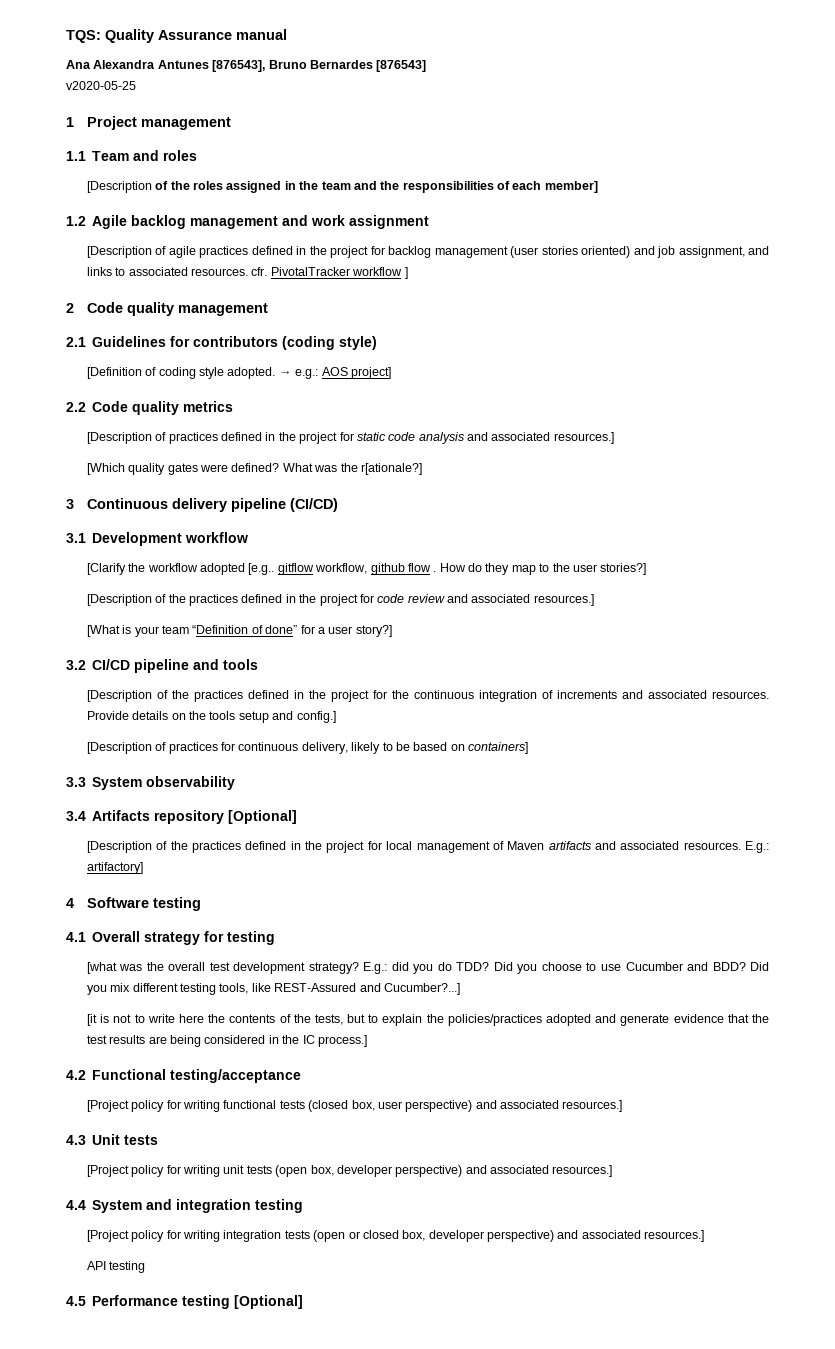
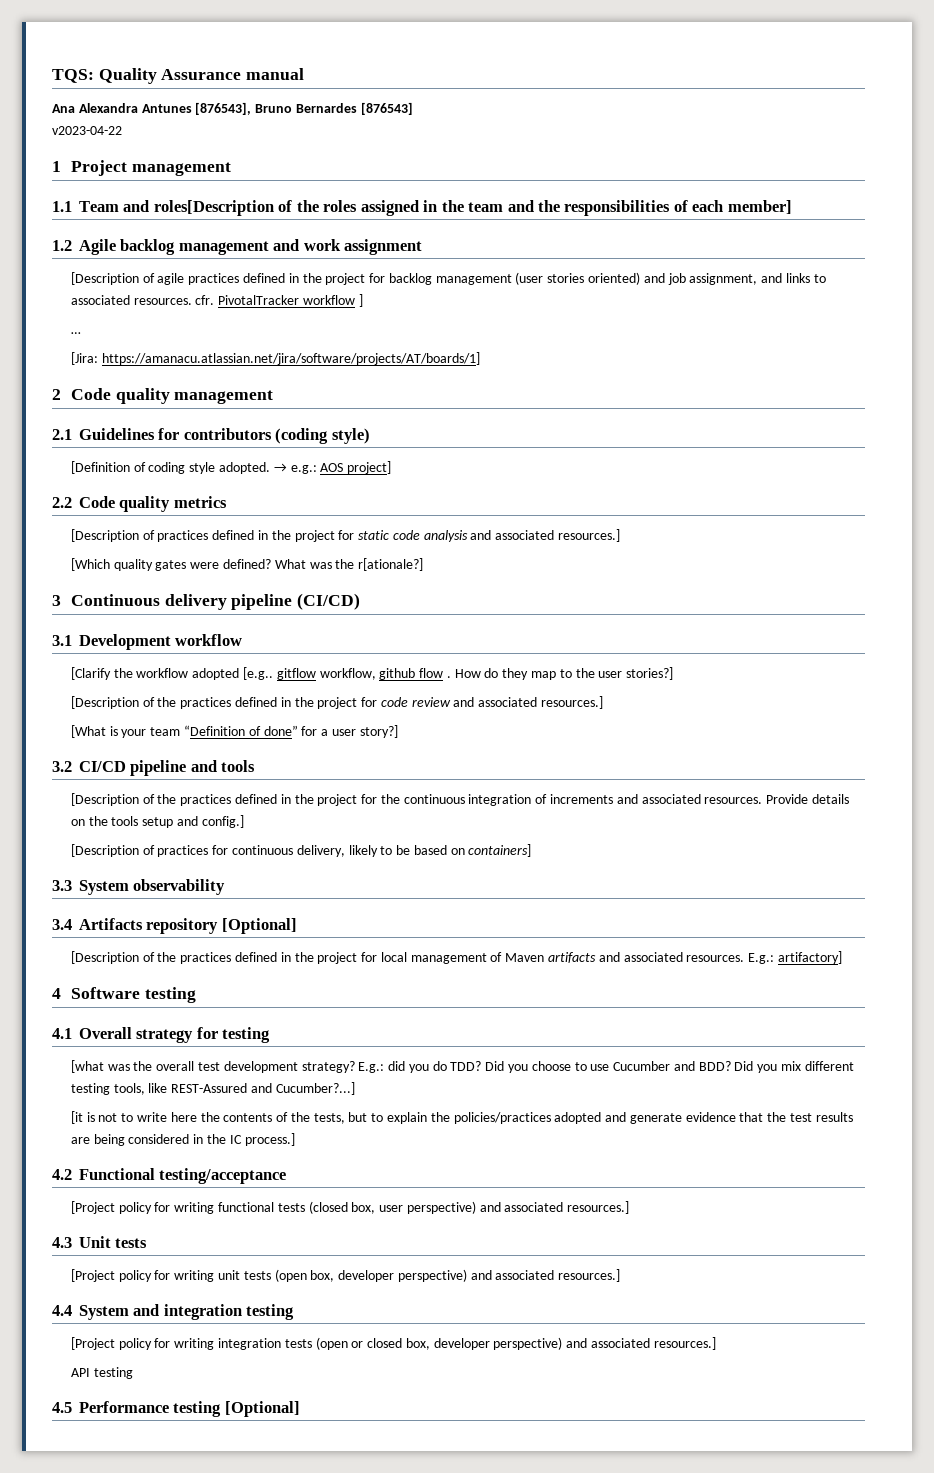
[66,81,136,90] v2020-05-25 -> [52,126,122,135] v2023-04-22
[163,150,198,161] [86,181,152,193] roles // [Description -> [153,200,274,216] roles[Description
(408, 273) none -> [70,332,81,334] [70,352,480,365] // … // [Jira: https://amanacu.atlassian.net/jira/software/projects/AT/boards/1]

